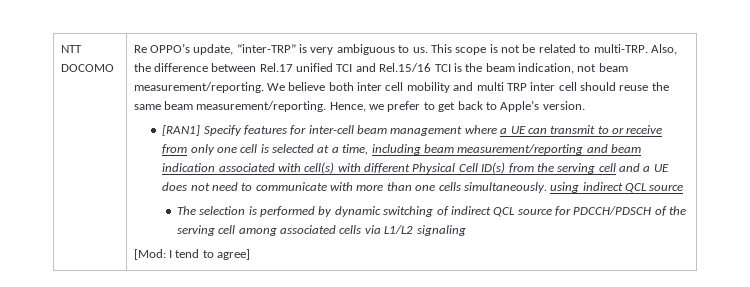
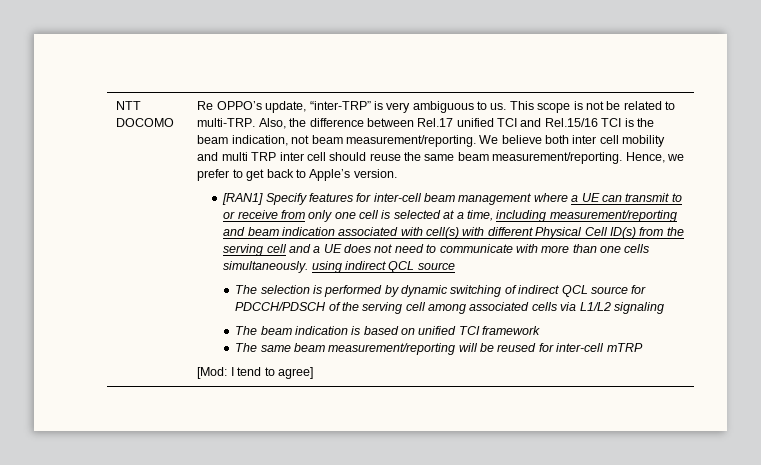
[423,144,454,153] beam -> (547, 216) none
(466, 230) none -> [235,326,541,335] [235,343,643,355] // The beam indication is based on unified TCI framework // The same beam measurement/reporting will be reused for inter-cell mTRP

